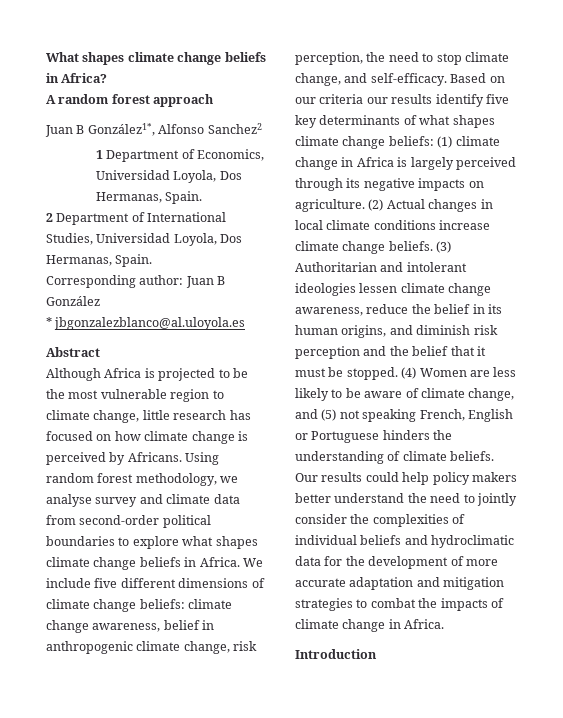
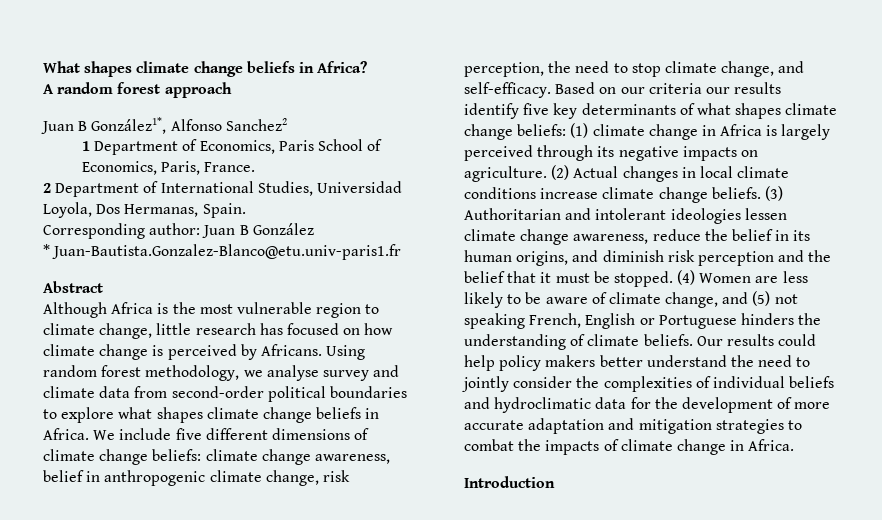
[95,170,242,183] [95,191,203,204] Universidad Loyola, Dos Hermanas, Spain. -> [278,139,383,151] [82,161,256,175] Paris School of Economics, Paris, France.
[54,317,246,330] jbgonzalezblanco@al.uloyola.es -> [52,244,402,260] Juan-Bautista.Gonzalez-Blanco@etu.univ-paris1.fr
[158,368,248,381] projected to be -> (169, 308) none

